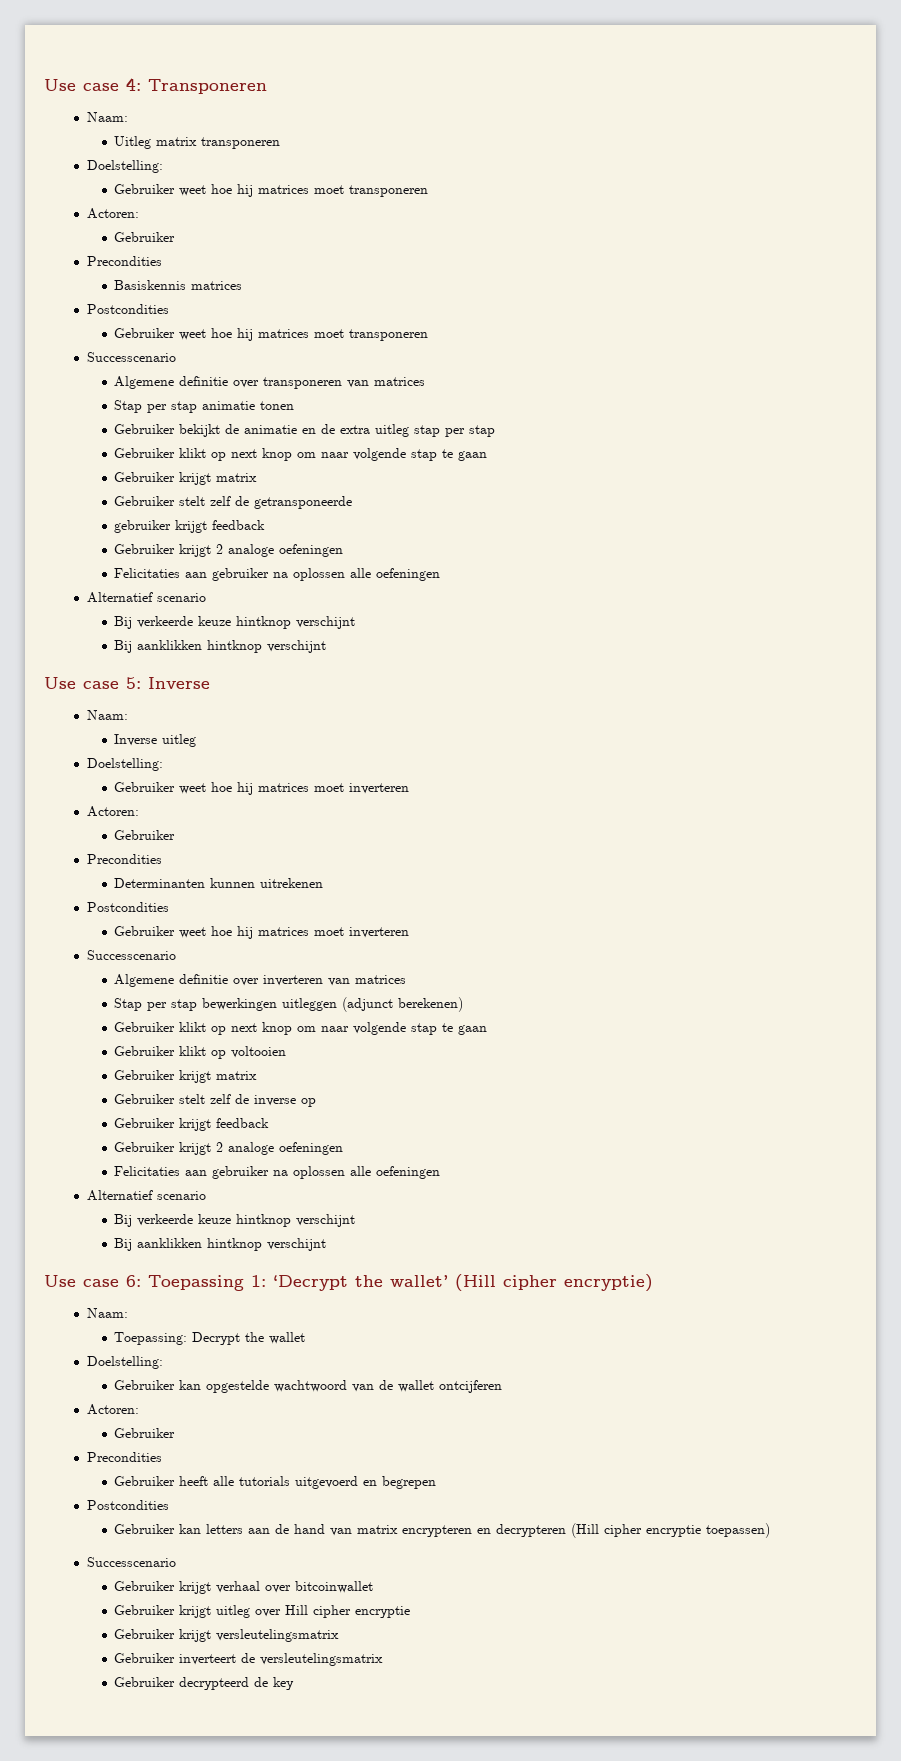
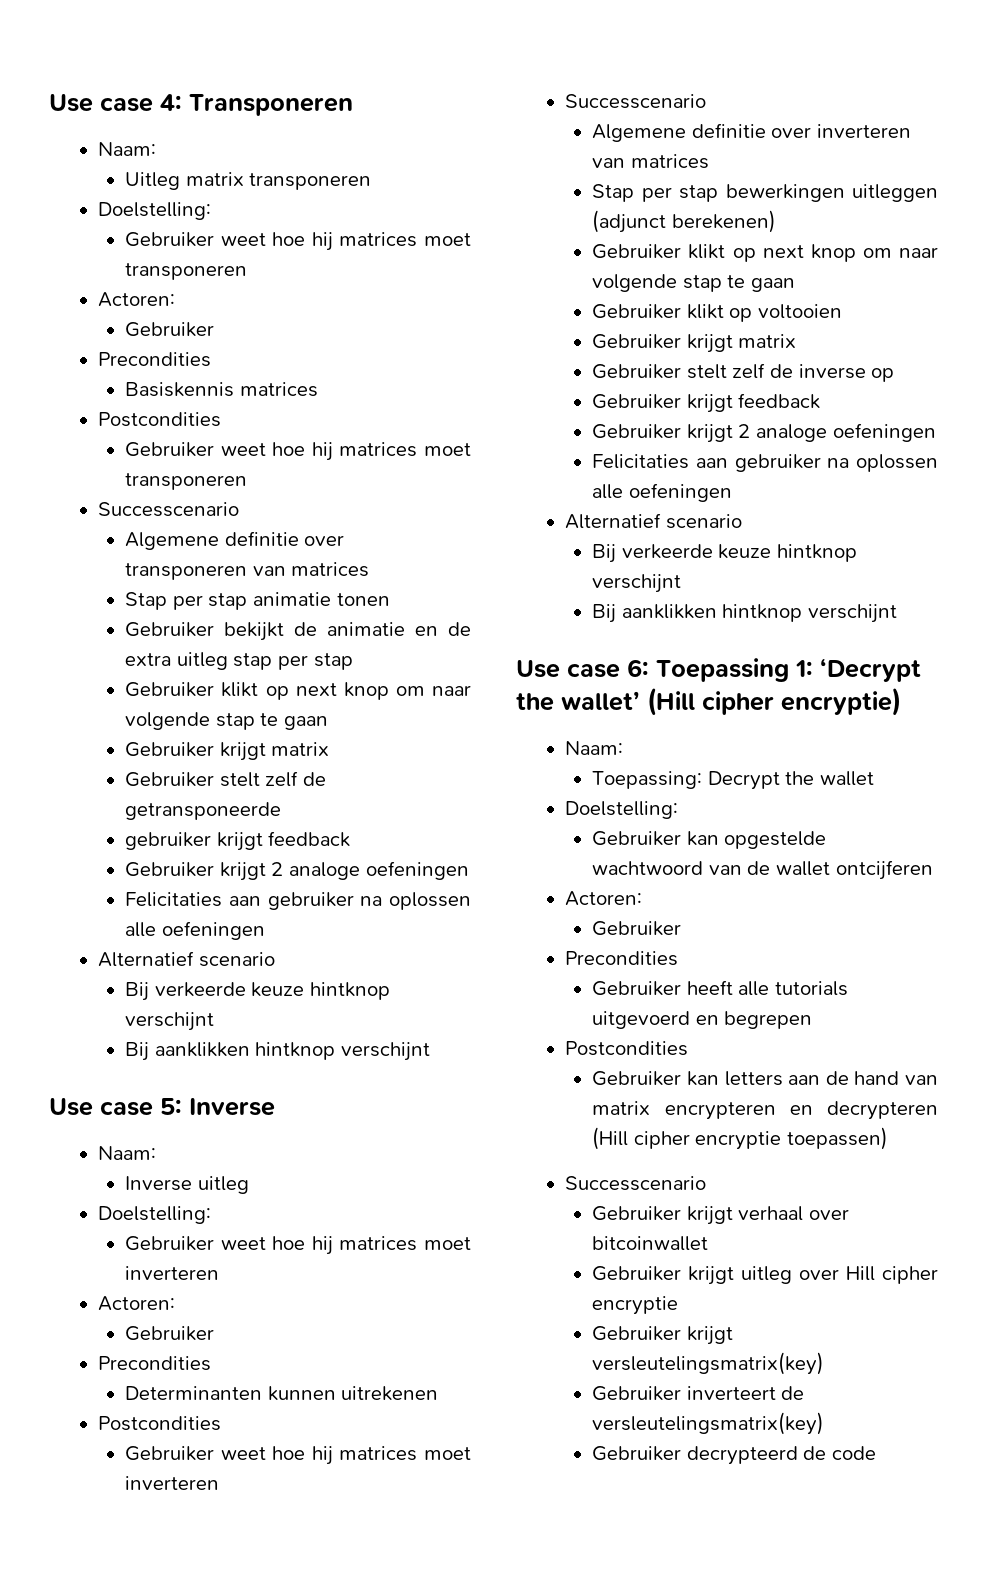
[216,1629,340,1642] versleutelingsmatrix -> [592,1352,825,1375] versleutelingsmatrix(key)
[260,1653,384,1666] versleutelingsmatrix -> [592,1412,825,1435] versleutelingsmatrix(key)
[273,1677,295,1690] key -> [831,1446,876,1460] code

